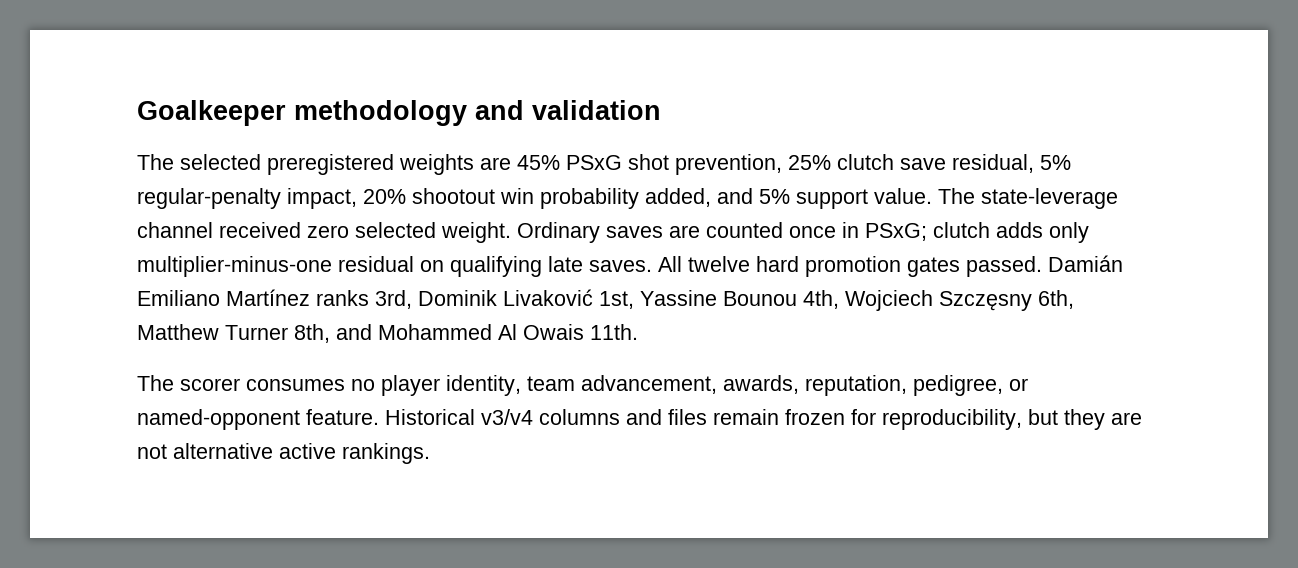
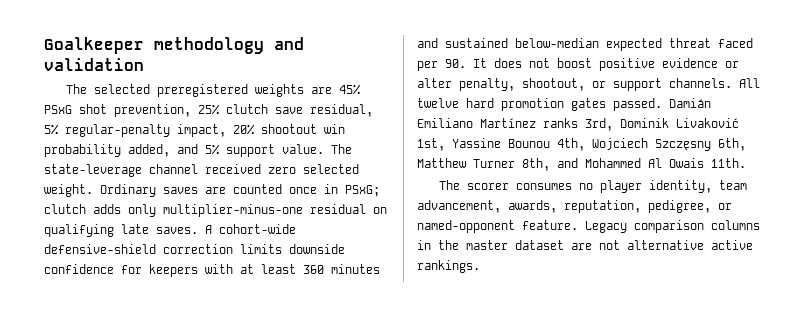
(652, 266) none -> [205,224,296,234] [44,244,345,254] [44,264,380,277] [417,38,753,51] [417,58,739,71] [417,78,732,91] A cohort-wide defensive-shield correction limits downside confidence for keepers with at least 360 minutes and sustained below-median expected threat faced per 90. It does not boost positive evidence or alter penalty, shootout, or support channels.
[385,409,1105,430] Historical v3/v4 columns and files remain frozen for reproducibility, but they -> [585,220,760,233] [417,240,564,250] Legacy comparison columns in the master dataset

